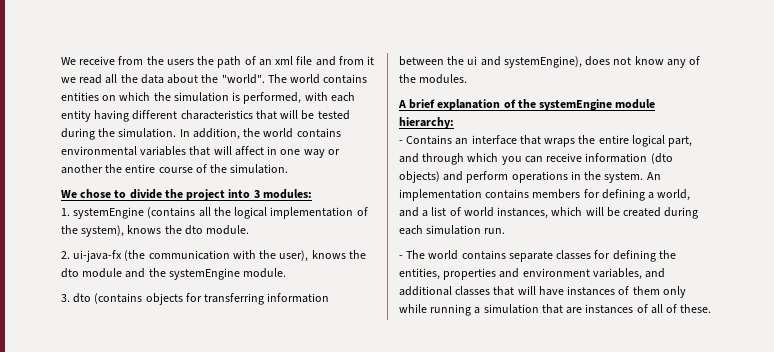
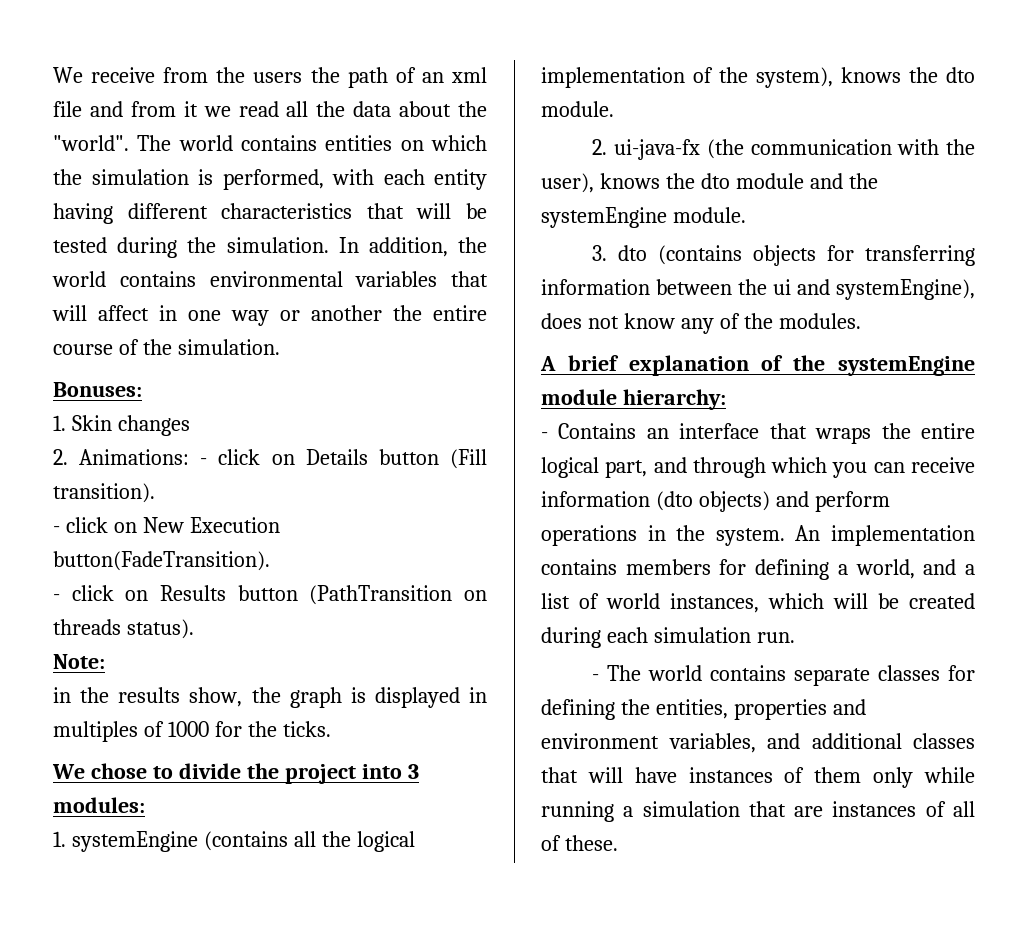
(289, 169) none -> [53,382,142,397] [53,415,190,436] [53,449,487,469] [53,483,155,503] [53,517,280,533] [53,551,270,571] [53,585,487,605] [53,619,194,639] [53,654,105,669] [53,687,487,708] [53,721,331,742] // Bonuses: // 1. Skin changes // 2. Animations: - click on Details button (Fill transition). // - click on New Execution button(FadeTransition). // - click on Results button (PathTransition on threads status). // Note: // in the results show, the graph is displayed in multiples of 1000 for the ticks.

